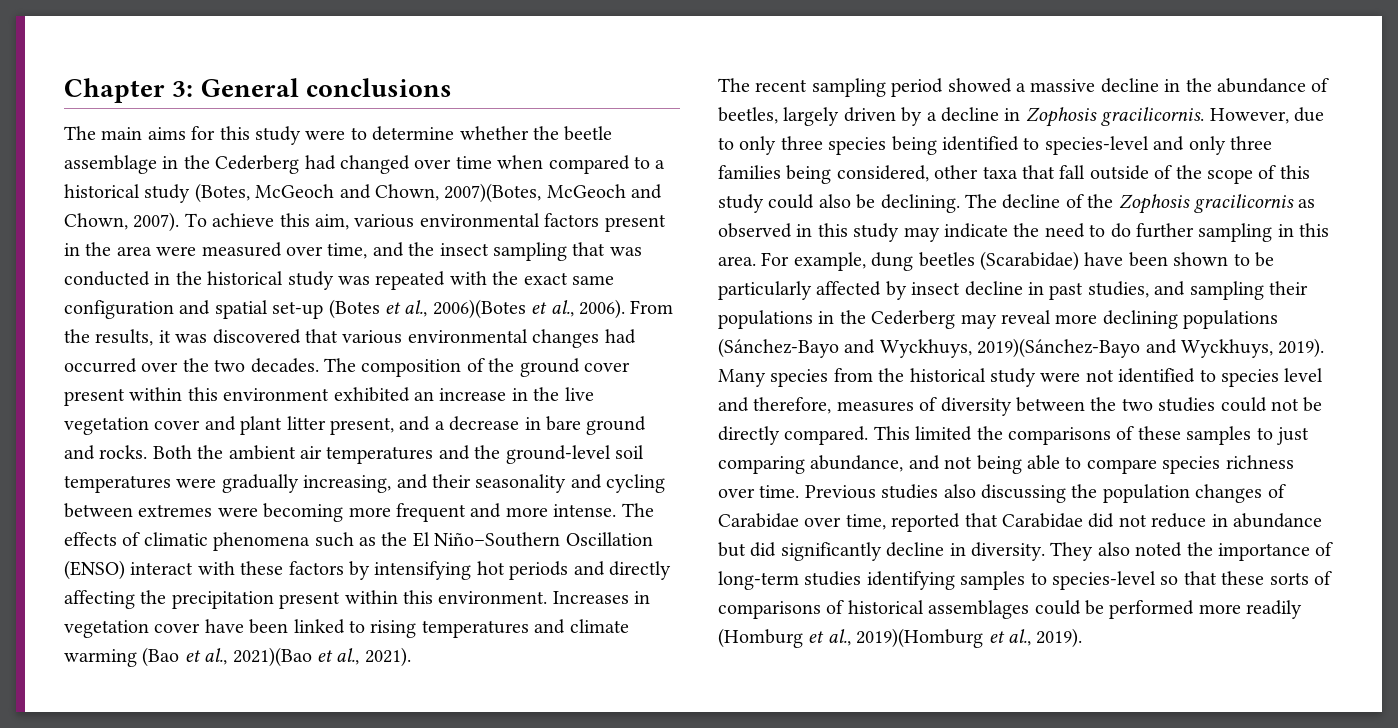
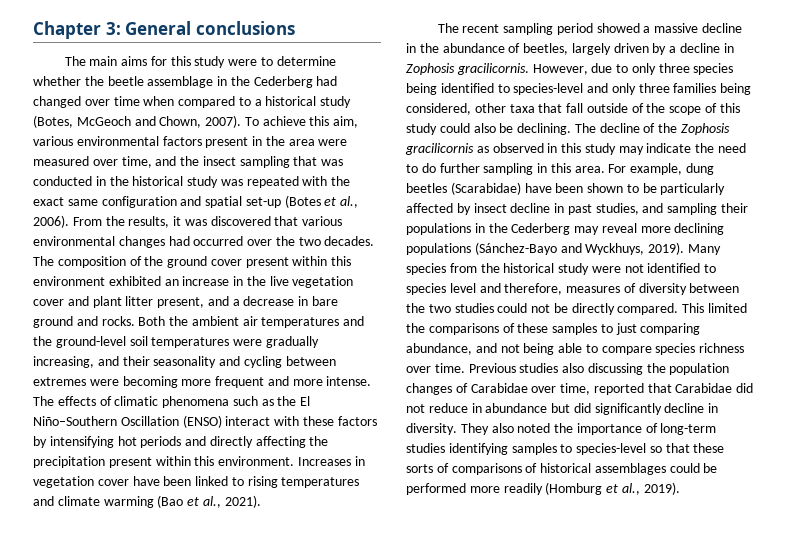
[444,183,663,203] [64,213,128,230] 2007)(Botes, McGeoch and Chown, -> (202, 122) none
[432,299,574,319] 2006)(Botes et al., -> (359, 202) none
[232,647,360,667] 2021)(Bao et al., -> (221, 502) none
[977,338,1273,358] 2019)(Sánchez-Bayo and Wyckhuys, -> (645, 249) none
[856,628,1031,648] 2019)(Homburg et al., -> (640, 489) none

